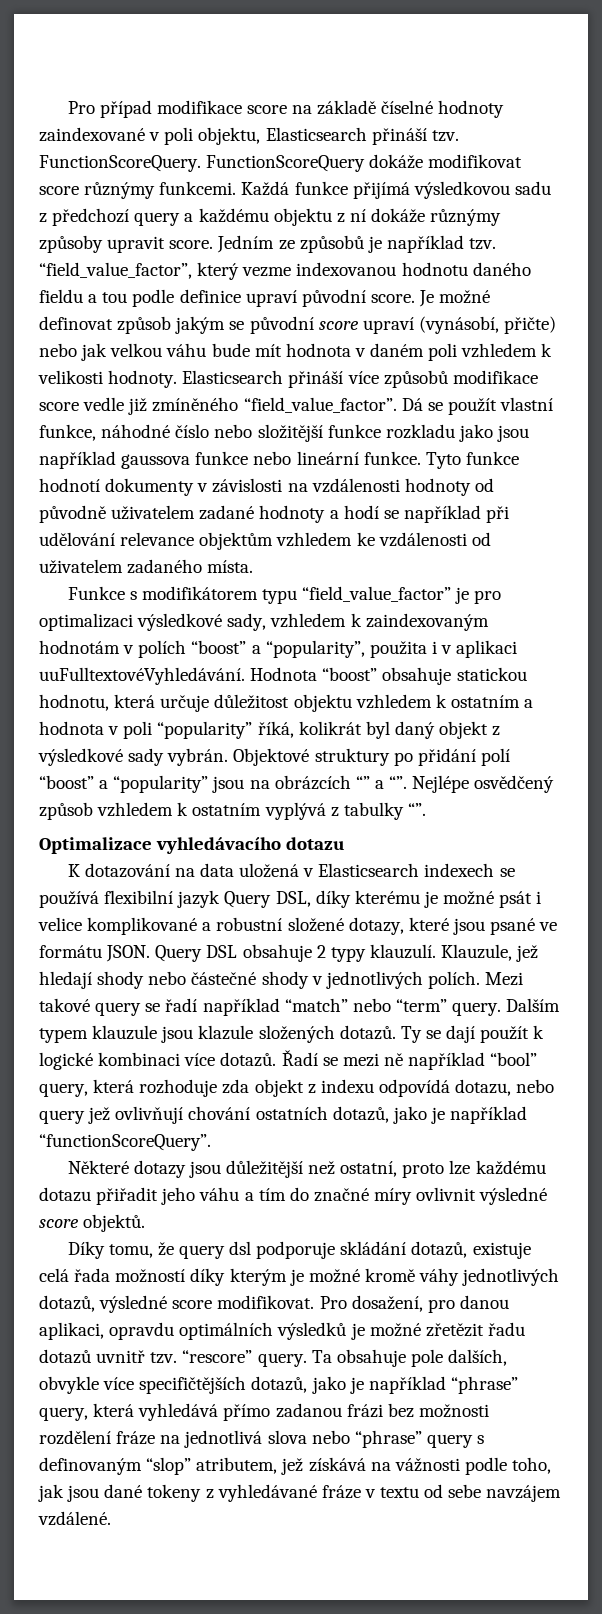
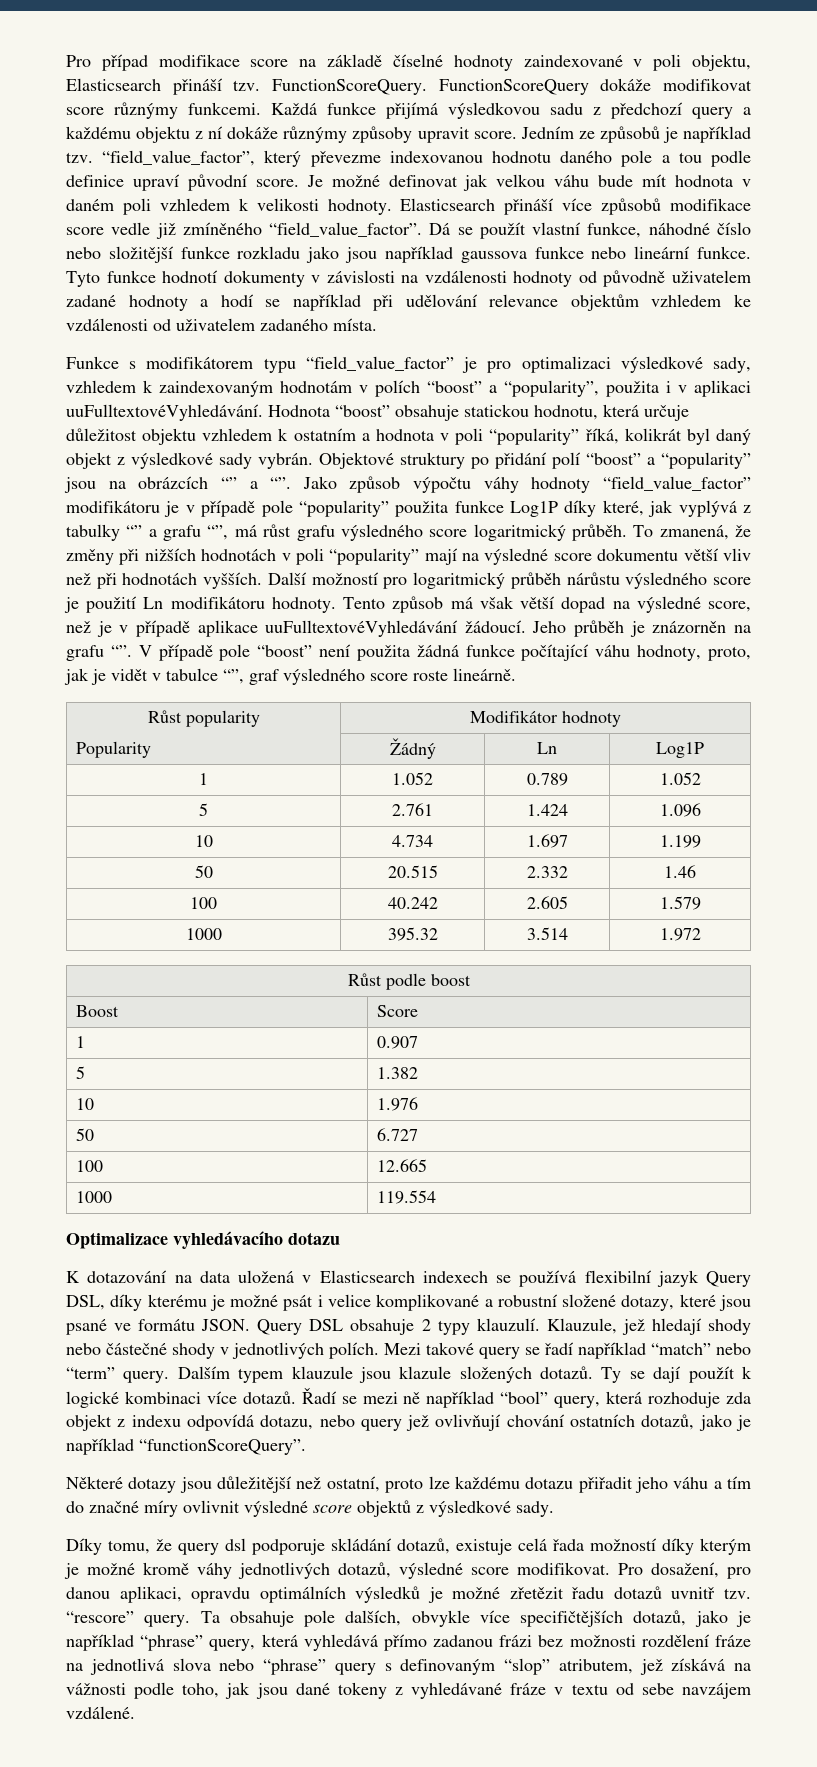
[242,267,292,277] vezme -> [310,151,381,167] převezme
[39,289,83,303] fieldu -> [621,150,653,167] pole
[117,316,557,334] [39,343,77,357] způsob jakým se původní score upraví (vynásobí, přičte) nebo -> (458, 181) none
[412,775,555,793] [39,802,426,820] Nejlépe osvědčený způsob vzhledem k ostatním vyplývá z tabulky “”. -> [302,476,751,493] [66,500,751,517] [66,524,751,541] [66,548,751,565] [66,572,752,589] [64,596,752,613] [66,620,751,637] [66,644,751,661] [64,668,516,685] [147,710,260,727] [470,710,621,727] [75,741,151,758] [389,738,436,759] [537,742,557,754] [656,742,704,758] [199,773,208,785] [392,772,433,785] [526,773,568,786] [659,772,701,785] [199,803,208,816] [392,803,433,816] [526,804,568,816] [659,803,701,817] [194,835,213,847] [392,835,433,847] [526,834,568,848] [659,835,701,848] [194,865,213,878] [387,865,438,878] [526,866,568,878] [664,865,696,878] [190,897,217,909] [387,897,438,909] [526,896,568,909] [659,896,701,910] [185,928,222,940] [387,927,438,941] [526,927,568,940] [659,928,701,941] [347,973,471,990] [75,1005,119,1017] [376,1005,418,1017] [75,1036,85,1048] [376,1036,418,1049] [75,1066,85,1079] [376,1067,418,1079] [75,1098,94,1110] [376,1097,418,1111] [75,1128,94,1141] [376,1128,418,1141] [75,1160,103,1172] [376,1159,427,1172] [75,1191,112,1203] [376,1190,436,1204] Jako způsob výpočtu váhy hodnoty “field_value_factor” modifikátoru je v případě pole “popularity” použita funkce Log1P díky které, jak vyplývá z tabulky “” a grafu “”, má růst grafu výsledného score logaritmický průběh. To zmanená, že změny při nižších hodnotách v poli “popularity” mají na výsledné score dokumentu větší vliv než při hodnotách vyšších. Další možností pro logaritmický průběh nárůstu výsledného score je použití Ln modifikátoru hodnoty. Tento způsob má však větší dopad na výsledné score, než je v případě aplikace uuFulltextovéVyhledávání žádoucí. Jeho průběh je znázorněn na grafu “”. V případě pole “boost” není použita žádná funkce počítající váhu hodnoty, proto, jak je vidět v tabulce “”, graf výsledného score roste lineárně. // Růst popularity | Modifikátor hodnoty // Popularity | Žádný | Ln | Log1P // 1 | 1.052 | 0.789 | 1.052 // 5 | 2.761 | 1.424 | 1.096 // 10 | 4.734 | 1.697 | 1.199 // 50 | 20.515 | 2.332 | 1.46 // 100 | 40.242 | 2.605 | 1.579 // 1000 | 395.32 | 3.514 | 1.972 // Růst podle boost // Boost | Score // 1 | 0.907 // 5 | 1.382 // 10 | 1.976 // 50 | 6.727 // 100 | 12.665 // 1000 | 119.554
[83,1214,146,1232] objektů. -> [357,1500,554,1517] objektů z výsledkové sady.

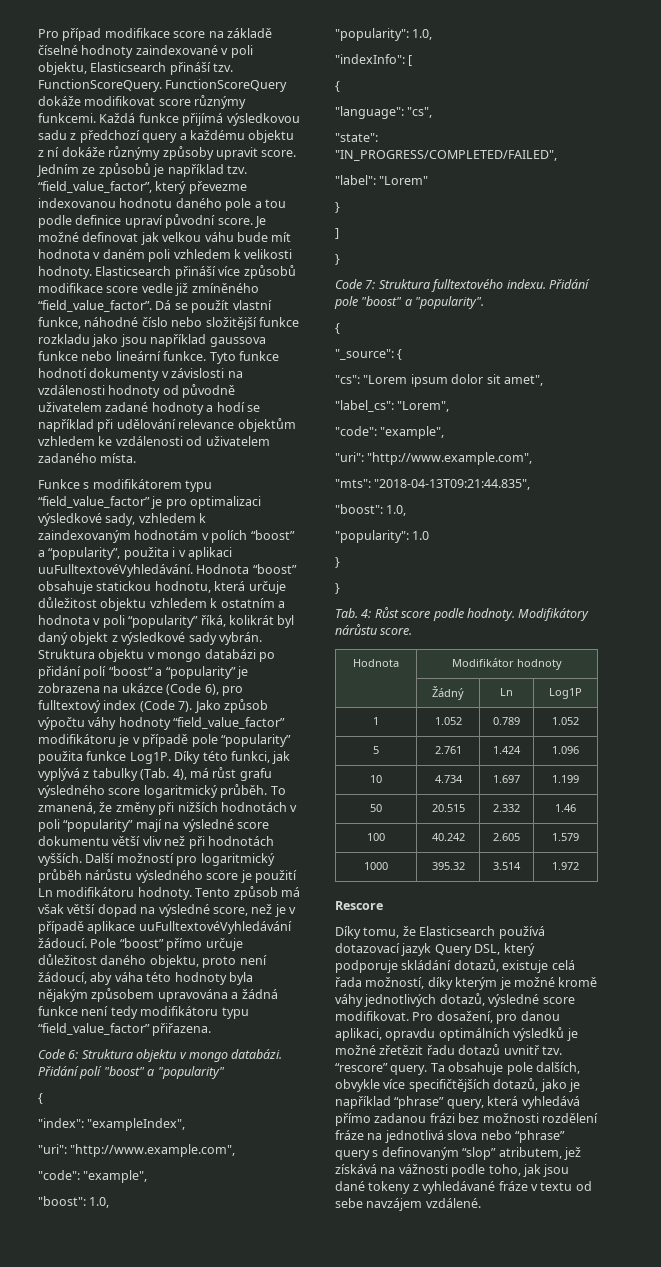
[319,452,465,469] Objektové struktury -> [38,649,256,662] Struktura objektu v mongo databázi
[64,476,292,493] jsou na obrázcích “” a “”. -> [236,666,248,679] [38,683,243,696] [38,700,193,713] je zobrazena na ukázce (Code 6), pro fulltextový index (Code 7).
[510,500,751,517] [66,524,229,541] Log1P díky které, jak vyplývá z tabulky “” a grafu “”, -> [129,751,291,764] [38,768,187,781] Log1P. Díky této funkci, jak vyplývá z tabulky (Tab. 4),
[532,620,751,637] [66,644,751,661] [64,668,516,685] [147,710,260,727] Jeho průběh je znázorněn na grafu “”. V případě pole “boost” není použita žádná funkce počítající váhu hodnoty, proto, jak je vidět v tabulce “”, graf výsledného score roste lineárně. // Růst popularity -> [90,938,243,951] [38,954,267,968] [38,972,253,985] [38,988,278,1002] [38,1006,249,1019] [38,1023,212,1036] [38,1049,283,1062] [38,1066,225,1079] [38,1093,43,1104] [38,1118,186,1131] [38,1144,236,1157] [38,1170,148,1183] [38,1196,110,1208] [335,28,433,41] [335,54,413,66] [335,81,340,92] [335,106,433,119] [335,133,378,142] [335,150,557,161] [335,175,429,185] [335,202,340,213] [335,228,339,239] [335,254,340,265] [335,279,590,292] [334,296,485,309] [335,323,340,334] [335,349,403,360] [335,374,543,387] [335,400,450,412] [335,426,445,439] [335,452,533,465] [335,479,531,490] [335,504,407,516] [335,530,430,543] [335,557,340,568] [335,583,340,594] [335,607,590,621] [335,624,413,635] [353,659,399,667] Pole “boost” přímo určuje důležitost daného objektu, proto není žádoucí, aby váha této hodnoty byla nějakým způsobem upravována a žádná funkce není tedy modifikátoru typu “field_value_factor” přiřazena. // Code 6: Struktura objektu v mongo databázi. Přidání polí "boost" a "popularity" // { // "index": "exampleIndex", // "uri": "http://www.example.com", // "code": "example", // "boost": 1.0, // "popularity": 1.0, // "indexInfo": [ // { // "language": "cs", // "state": "IN_PROGRESS/COMPLETED/FAILED", // "label": "Lorem" // } // ] // } // Code 7: Struktura fulltextového indexu. Přidání pole "boost" a "popularity". // { // "_source": { // "cs": "Lorem ipsum dolor sit amet", // "label_cs": "Lorem", // "code": "example", // "uri": "http://www.example.com", // "mts": "2018-04-13T09:21:44.835", // "boost": 1.0, // "popularity": 1.0 // } // } // Tab. 4: Růst score podle hodnoty. Modifikátory nárůstu score. // Hodnota
[75,741,151,758] Popularity -> (562, 664) none
[347,973,471,990] [75,1005,119,1017] [376,1005,418,1017] [75,1036,85,1048] [376,1036,418,1049] [75,1066,85,1079] [376,1067,418,1079] [75,1098,94,1110] [376,1097,418,1111] [75,1128,94,1141] [376,1128,418,1141] [75,1160,103,1172] [376,1159,427,1172] [75,1191,112,1203] [376,1190,436,1204] [66,1231,340,1249] [66,1270,751,1287] [66,1294,752,1311] [66,1318,752,1335] [66,1342,751,1359] [66,1366,752,1383] [66,1387,751,1408] [66,1414,751,1431] [66,1438,306,1455] [66,1476,751,1493] [66,1500,554,1517] [66,1538,246,1555] // Růst podle boost // Boost | Score // 1 | 0.907 // 5 | 1.382 // 10 | 1.976 // 50 | 6.727 // 100 | 12.665 // 1000 | 119.554 // Optimalizace vyhledávacího dotazu // K dotazování na data uložená v Elasticsearch indexech se používá flexibilní jazyk Query DSL, díky kterému je možné psát i velice komplikované a robustní složené dotazy, které jsou psané ve formátu JSON. Query DSL obsahuje 2 typy klauzulí. Klauzule, jež hledají shody nebo částečné shody v jednotlivých polích. Mezi takové query se řadí například “match” nebo “term” query. Dalším typem klauzule jsou klazule složených dotazů. Ty se dají použít k logické kombinaci více dotazů. Řadí se mezi ně například “bool” query, která rozhoduje zda objekt z indexu odpovídá dotazu, nebo query jež ovlivňují chování ostatních dotazů, jako je například “functionScoreQuery”. // Některé dotazy jsou důležitější než ostatní, proto lze každému dotazu přiřadit jeho váhu a tím do značné míry ovlivnit výsledné score objektů z výsledkové sady. // Díky tomu, že query dsl -> [335,901,383,910] [335,926,545,939] [335,943,535,956] // Rescore // Díky tomu, že Elasticsearch používá dotazovací jazyk Query DSL, který
[590,1538,656,1551] možností -> [365,977,425,989] možností,

